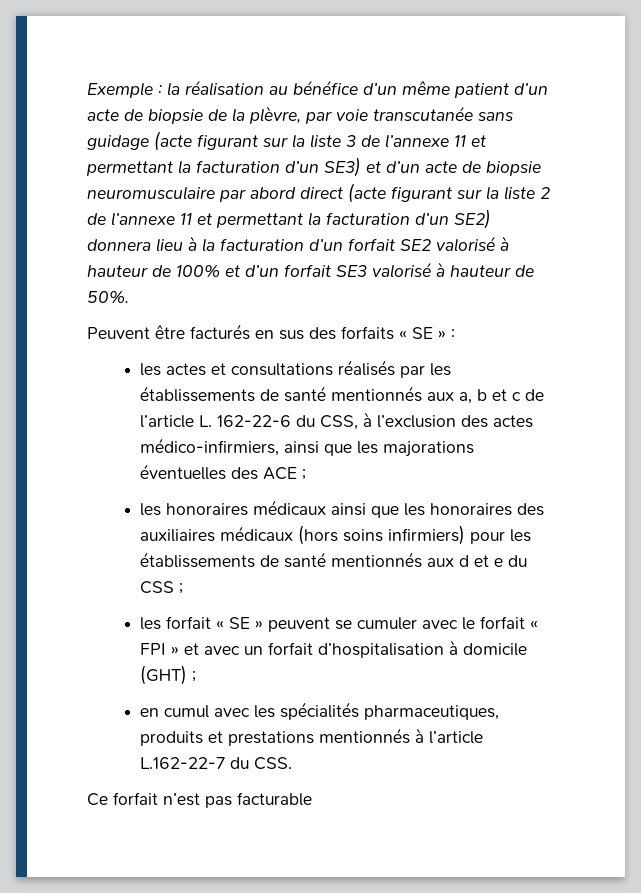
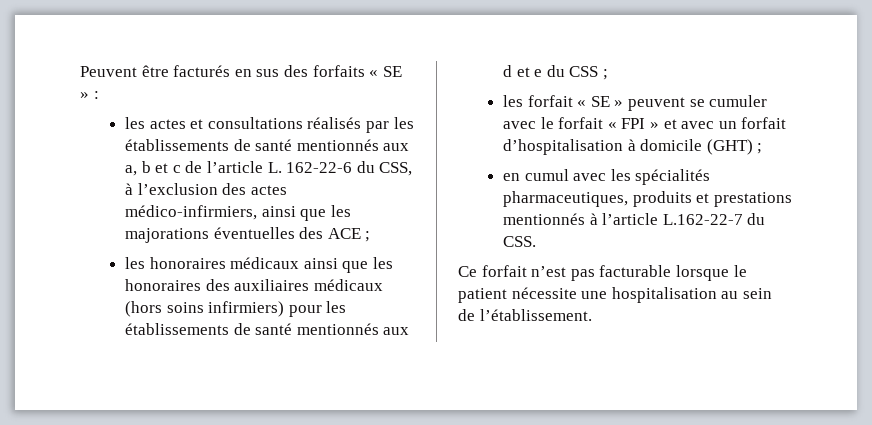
[87,80,548,98] [87,106,514,124] [87,131,486,151] [86,157,541,177] [87,183,550,203] [87,209,491,229] [87,236,509,252] [87,262,534,278] [87,290,129,304] Exemple : la réalisation au bénéfice d’un même patient d’un acte de biopsie de la plèvre, par voie transcutanée sans guidage (acte figurant sur la liste 3 de l’annexe 11 et permettant la facturation d’un SE3) et d’un acte de biopsie neuromusculaire par abord direct (acte figurant sur la liste 2 de l’annexe 11 et permettant la facturation d’un SE2) donnera lieu à la facturation d’un forfait SE2 valorisé à hauteur de 100% et d’un forfait SE3 valorisé à hauteur de 50%. // -> (80, 71) none
(312, 799) none -> [675,265,747,281] [458,287,772,303] [458,309,592,321] lorsque le patient nécessite une hospitalisation au sein de l’établissement.

